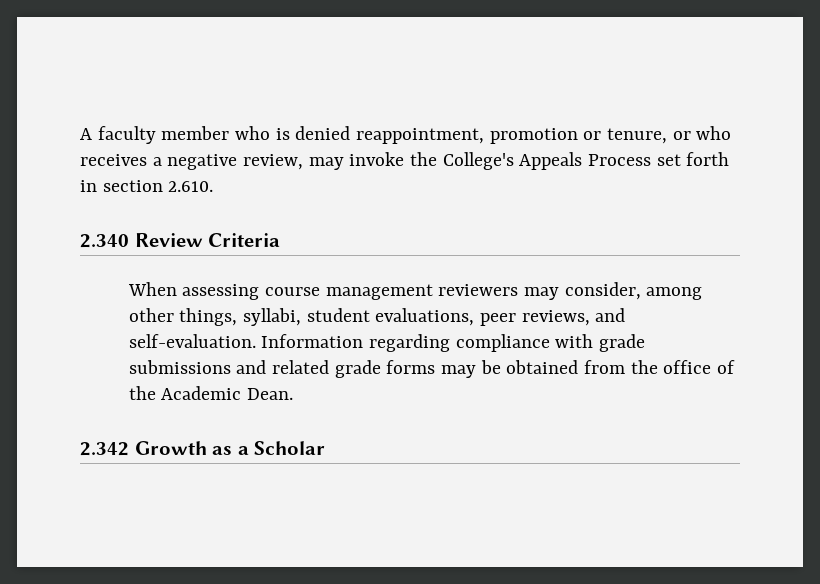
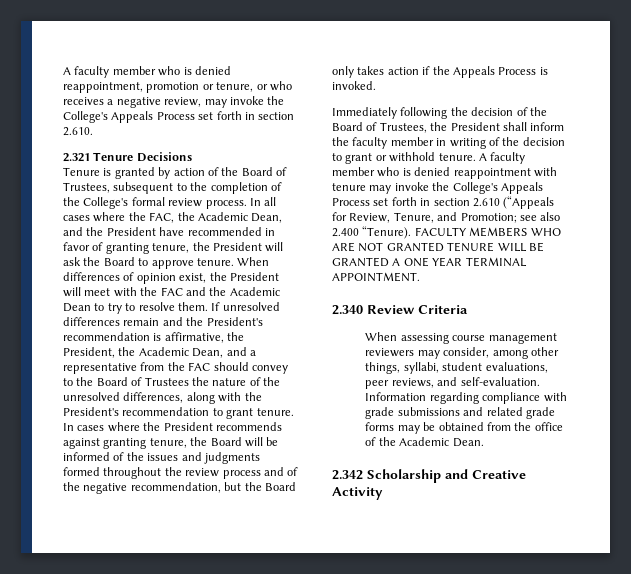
(214, 186) none -> [63,152,192,162] [63,167,287,179] [63,182,282,194] [63,197,277,209] [63,212,283,223] [63,227,275,236] [63,242,284,254] [63,257,270,269] [63,272,279,284] [63,287,280,297] [63,302,280,314] [63,317,263,326] [63,332,245,343] [63,347,256,358] [63,362,288,374] [63,377,280,386] [63,392,262,404] [63,407,294,419] [63,422,282,432] [63,437,279,449] [63,452,260,464] [63,467,299,479] [63,482,296,494] [332,66,548,78] [332,81,376,90] [332,107,547,119] [332,122,565,133] [332,137,565,149] [332,152,526,164] [332,167,557,179] [332,182,543,194] [332,196,555,209] [332,212,561,223] [332,226,561,239] [332,242,544,252] [332,257,527,267] [332,272,420,282] // 2.321 Tenure Decisions // Tenure is granted by action of the Board of Trustees, subsequent to the completion of the College's formal review process. In all cases where the FAC, the Academic Dean, and the President have recommended in favor of granting tenure, the President will ask the Board to approve tenure. When differences of opinion exist, the President will meet with the FAC and the Academic Dean to try to resolve them. If unresolved differences remain and the President's recommendation is affirmative, the President, the Academic Dean, and a representative from the FAC should convey to the Board of Trustees the nature of the unresolved differences, along with the President's recommendation to grant tenure. In cases where the President recommends against granting tenure, the Board will be informed of the issues and judgments formed throughout the review process and of the negative recommendation, but the Board only takes action if the Appeals Process is invoked. // Immediately following the decision of the Board of Trustees, the President shall inform the faculty member in writing of the decision to grant or withhold tenure. A faculty member who is denied reappointment with tenure may invoke the College's Appeals Process set forth in section 2.610 (“Appeals for Review, Tenure, and Promotion; see also 2.400 “Tenure). FACULTY MEMBERS WHO ARE NOT GRANTED TENURE WILL BE GRANTED A ONE YEAR TERMINAL APPOINTMENT.
[134,441,326,455] Growth as a Scholar -> [367,469,526,483] [332,487,383,500] Scholarship and Creative Activity

